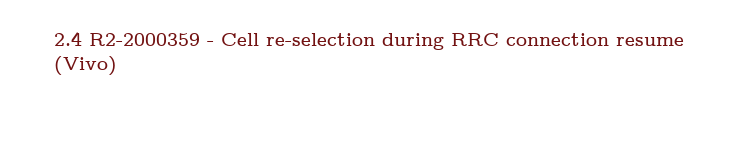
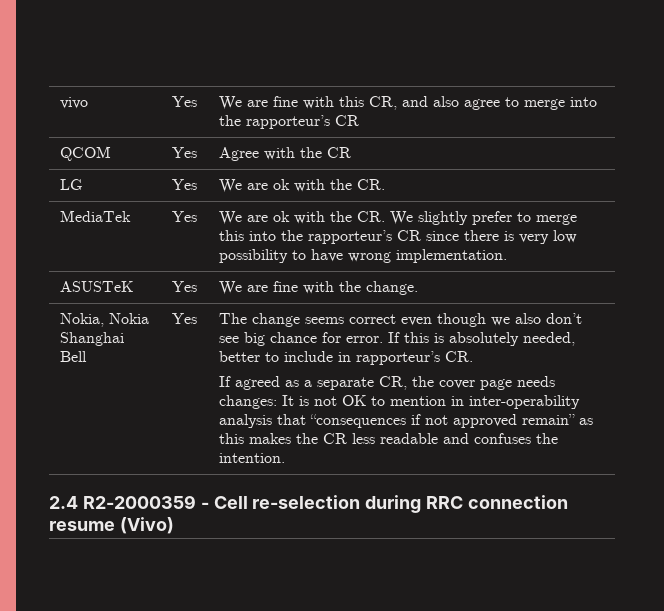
(54, 38) none -> [59,97,88,109] [171,96,197,107] [218,96,597,110] [218,115,359,129] [59,146,111,161] [171,147,197,158] [218,147,351,161] [59,179,83,190] [171,179,197,190] [218,179,385,193] [59,210,131,222] [171,211,197,222] [218,211,577,225] [218,230,577,244] [218,249,507,263] [59,281,133,292] [171,281,197,292] [218,281,418,295] [59,313,149,327] [59,332,124,346] [59,351,87,362] [171,313,197,324] [218,313,582,327] [218,332,575,346] [218,351,473,365] [218,376,555,390] [218,395,580,409] [218,414,593,428] [218,433,558,444] [218,453,285,463] vivo | Yes | We are fine with this CR, and also agree to merge into the rapporteur’s CR // QCOM | Yes | Agree with the CR // LG | Yes | We are ok with the CR. // MediaTek | Yes | We are ok with the CR. We slightly prefer to merge this into the rapporteur’s CR since there is very low possibility to have wrong implementation. // ASUSTeK | Yes | We are fine with the change. // Nokia, Nokia Shanghai Bell | Yes | The change seems correct even though we also don’t see big chance for error. If this is absolutely needed, better to include in rapporteur’s CR. // If agreed as a separate CR, the cover page needs changes: It is not OK to mention in inter-operability analysis that “consequences if not approved remain” as this makes the CR less readable and confuses the intention. //

